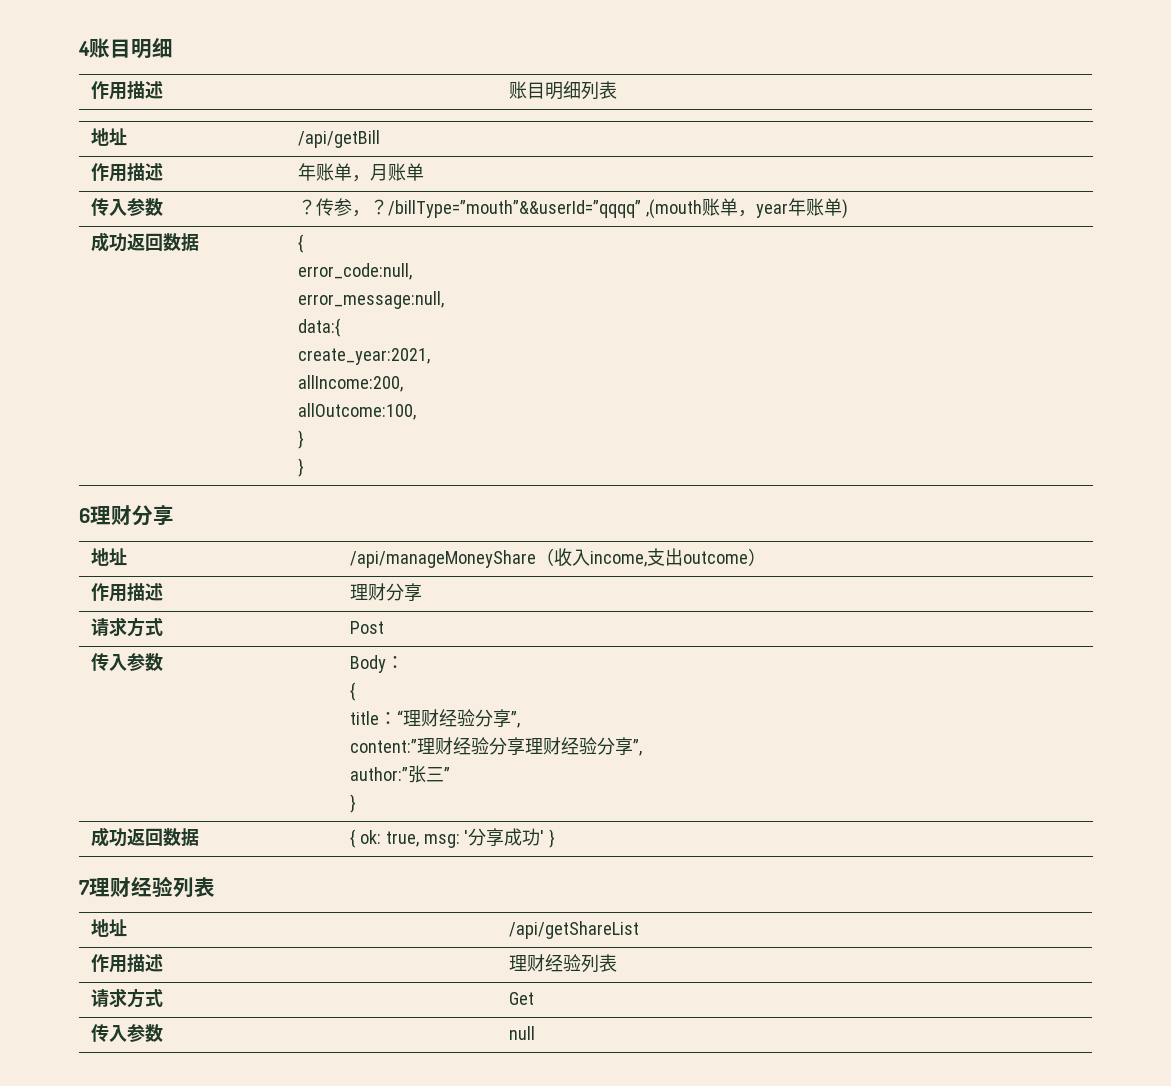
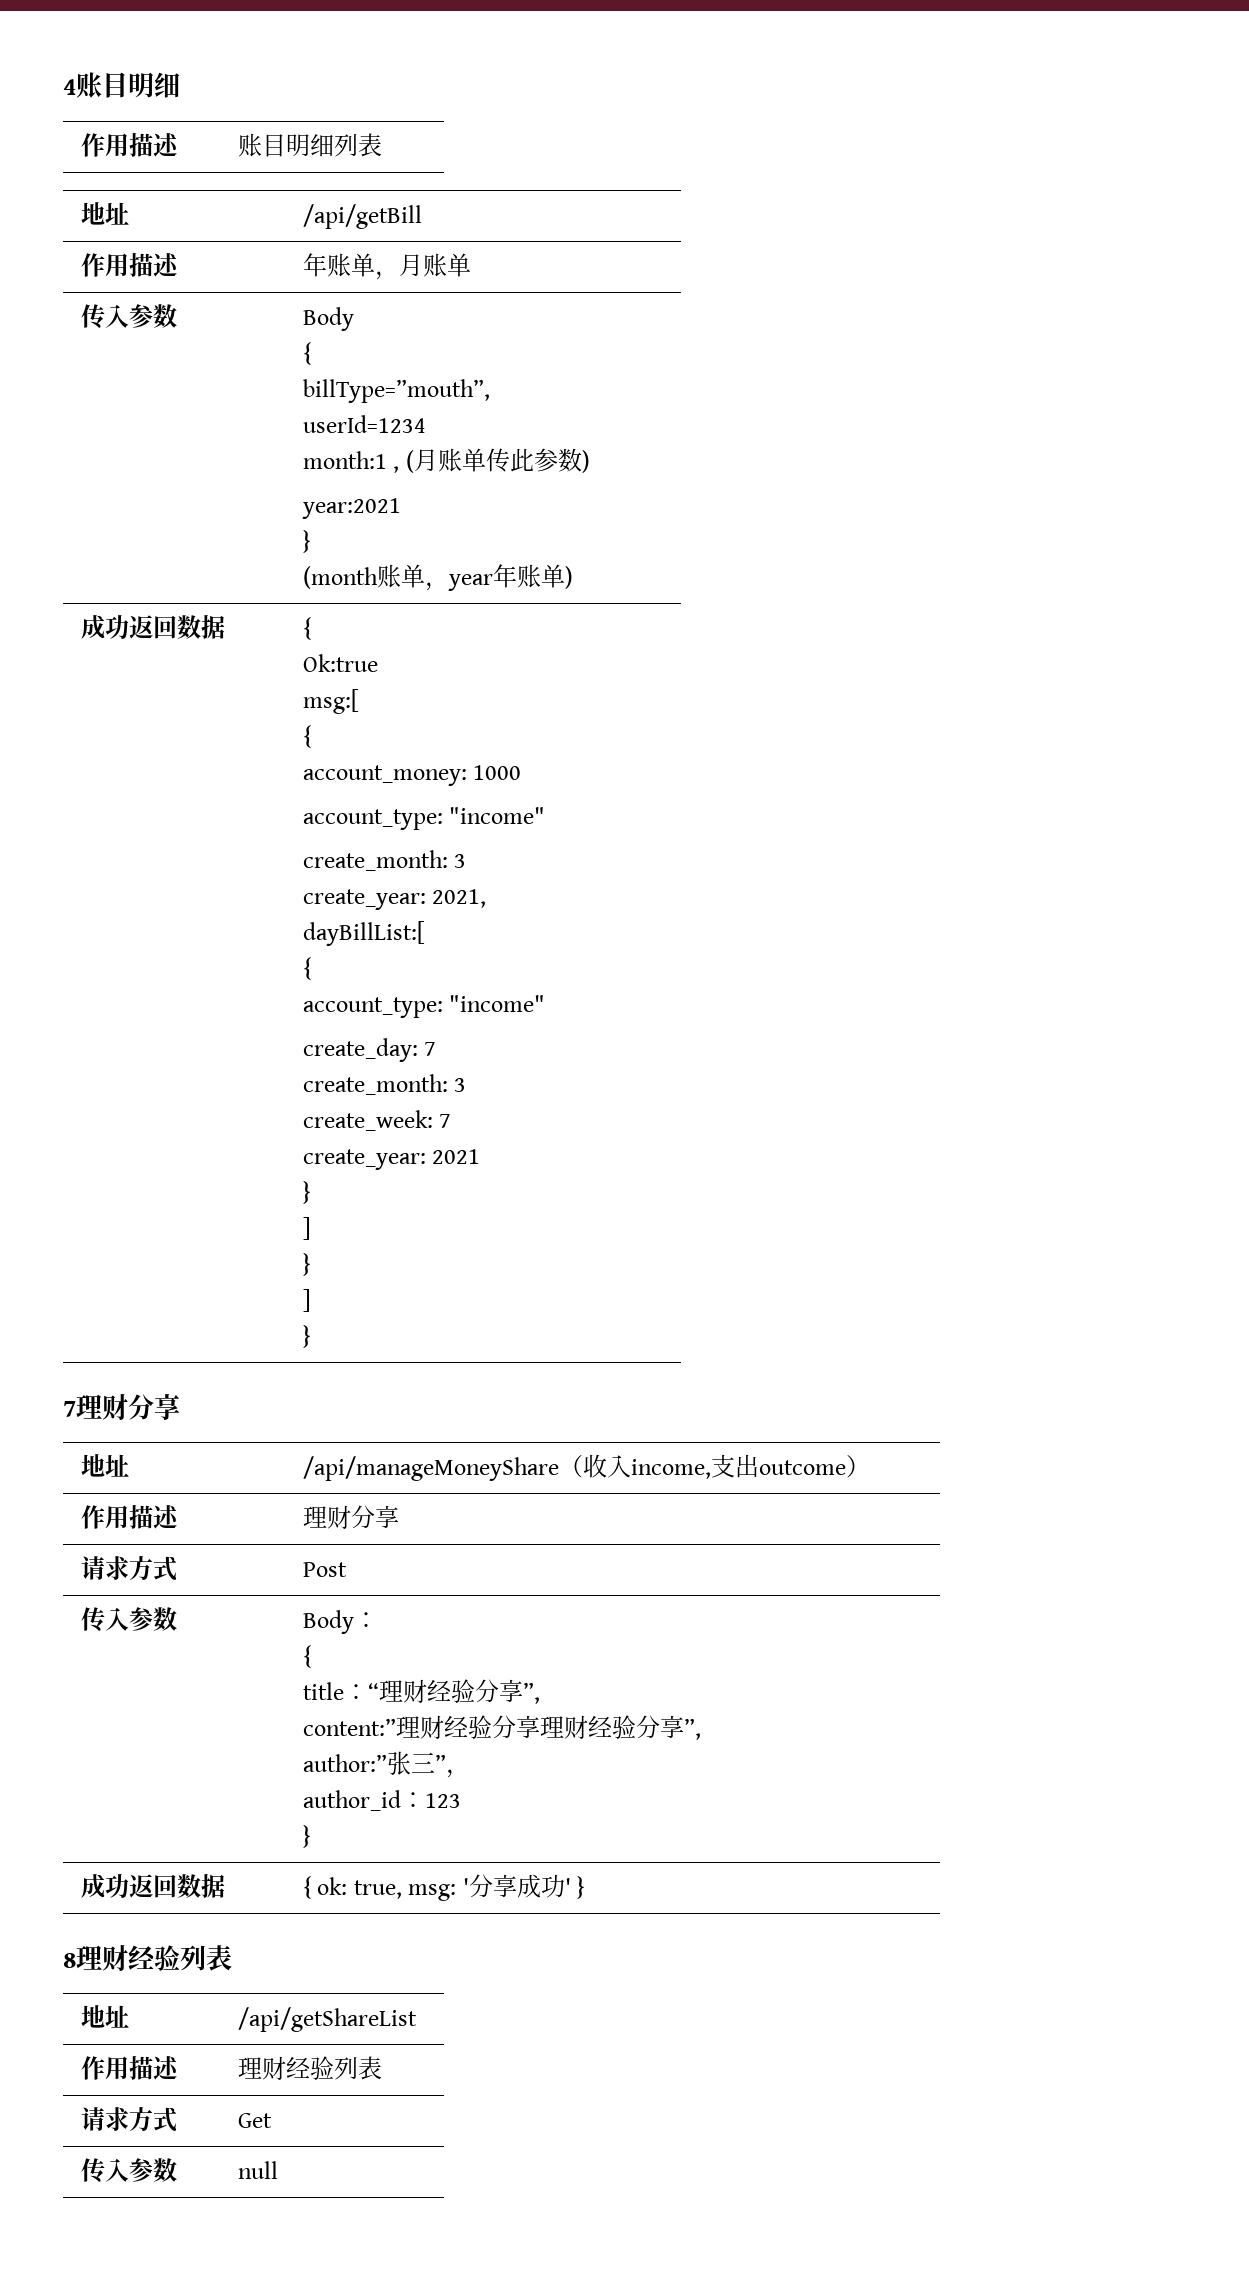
[298,198,702,219] ？传参，？/billType=”mouth”&&userId=”qqqq” ,(mouth -> [302,307,354,331] [302,342,311,365] [302,379,490,403] [302,415,426,433] [302,448,590,473] [301,498,401,519] [302,530,311,553] [302,566,378,589] Body // { // billType=”mouth”, // userId=1234 // month:1 , (月账单传此参数) // year:2021 // } // (month
[298,263,413,280] [298,291,445,309] [298,318,342,337] [298,348,431,365] [298,375,404,392] [298,403,417,420] [298,430,305,449] [298,458,305,477] [79,508,90,523] error_code:null, // error_message:null, // data:{ // create_year:2021, // allIncome:200, // allOutcome:100, // } // } // 6 -> [302,654,378,672] [302,689,359,714] [302,725,311,748] [302,765,522,786] [302,807,546,830] [302,850,467,871] [302,889,487,910] [302,921,425,946] [302,957,311,980] [302,995,546,1018] [302,1038,437,1062] [302,1074,467,1095] [302,1110,452,1131] [302,1149,481,1170] [302,1181,311,1204] [302,1217,311,1240] [302,1253,311,1276] [302,1289,311,1312] [302,1325,311,1348] [63,1401,76,1417] Ok:true // msg:[ // { // account_money: 1000 // account_type: "income" // create_month: 3 // create_year: 2021, // dayBillList:[ // { // account_type: "income" // create_day: 7 // create_month: 3 // create_week: 7 // create_year: 2021 // } // ] // } // ] // } // 7
(451, 774) none -> [445,1769,470,1778] [302,1790,461,1811] ， // author_id：123
[79,880,89,895] 7 -> [63,1953,76,1968] 8

